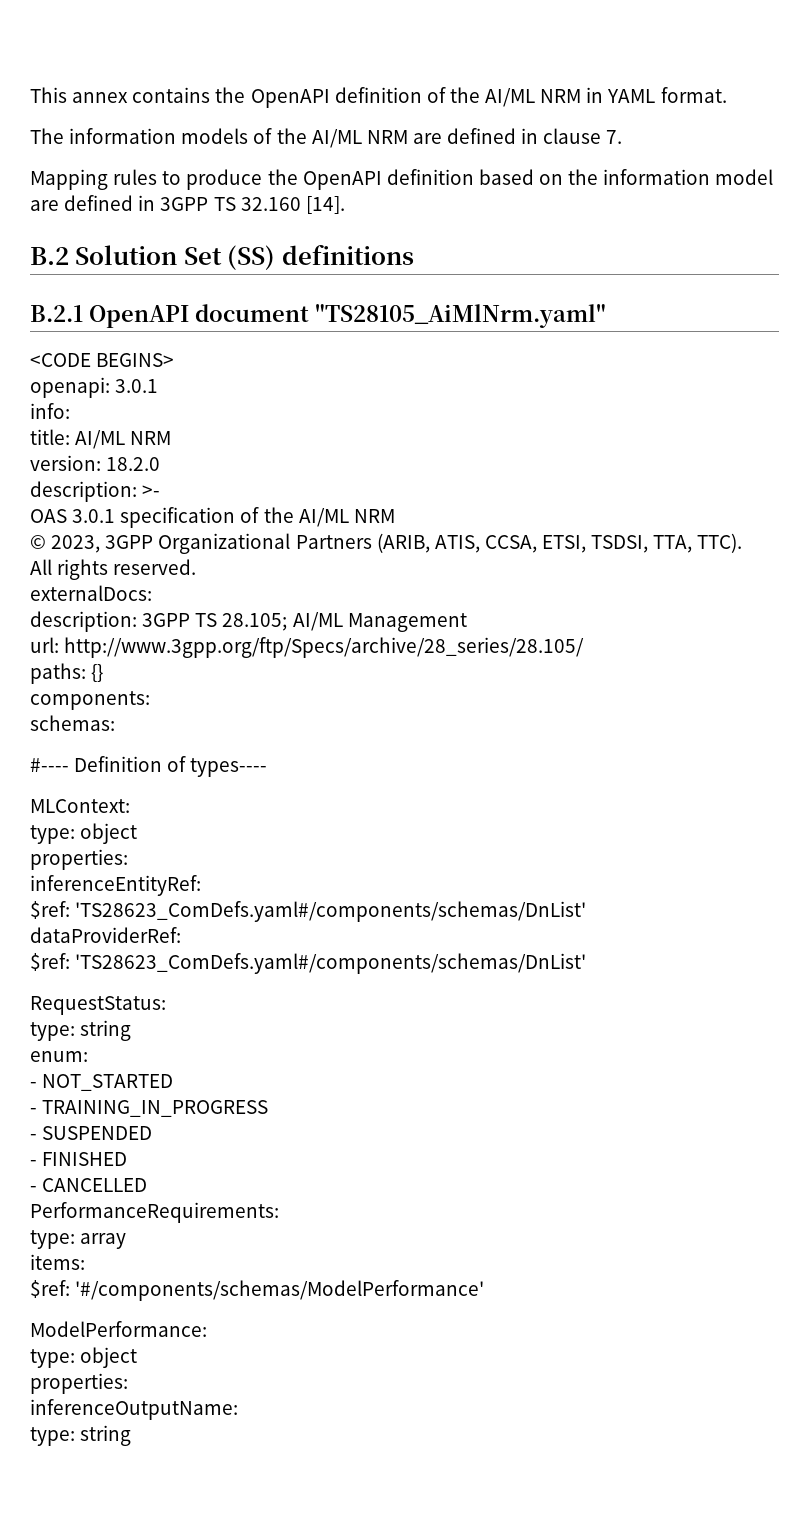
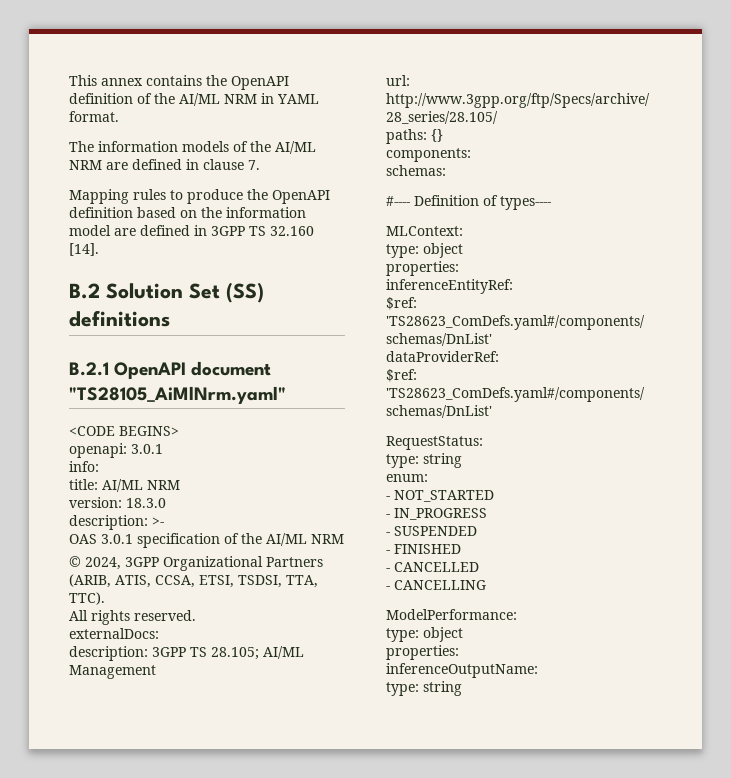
[106,457,161,471] 18.2.0 -> [126,498,166,508] 18.3.0
[51,535,101,553] 2023, -> [85,557,121,570] 2024,
[42,1100,269,1117] TRAINING_IN_PROGRESS -> [394,508,487,520] IN_PROGRESS
[30,1202,279,1223] [30,1230,127,1249] [30,1254,85,1270] [30,1280,485,1301] PerformanceRequirements: // type: array // items: // $ref: '#/components/schemas/ModelPerformance' -> [386,580,486,590] - CANCELLING

